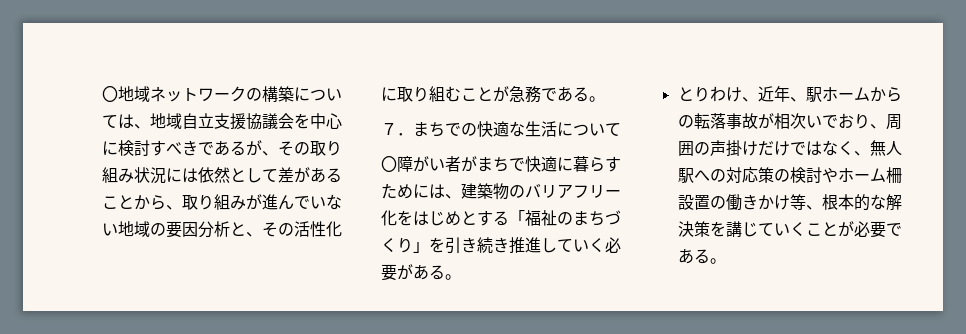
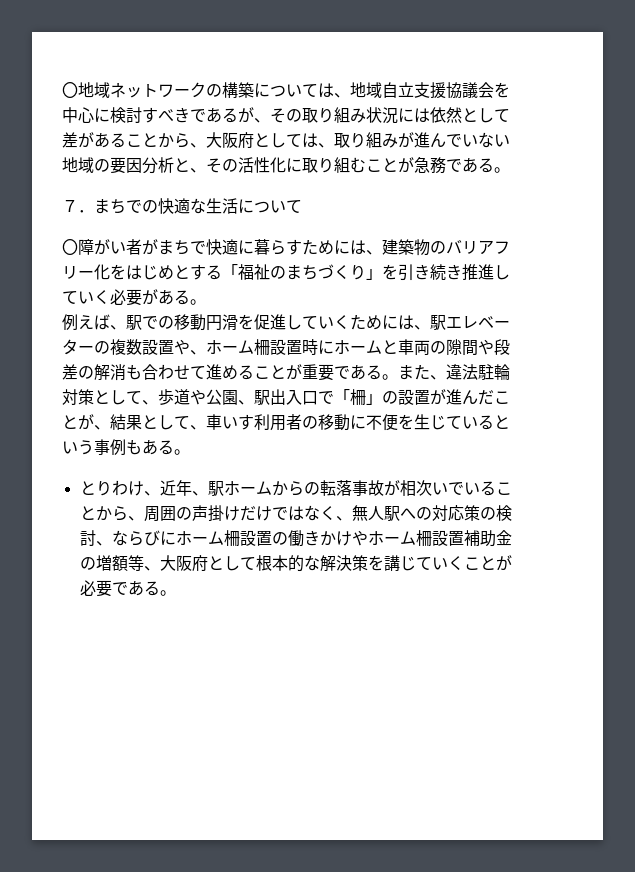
(182, 207) none -> [206,132,334,149] 大阪府としては、
(461, 277) none -> [62,314,510,331] [62,339,510,356] [62,364,510,381] [62,389,510,405] [62,414,510,431] [62,439,190,456] // 例えば、駅での移動円滑を促進していくためには、駅エレベーターの複数設置や、ホーム柵設置時にホームと車両の隙間や段差の解消も合わせて進めることが重要である。また、違法駐輪対策として、歩道や公園、駅出入口で「柵」の設置が進んだことが、結果として、車いす利用者の移動に不便を生じているという事例もある。
[837,113,870,129] おり -> [463,481,512,496] [79,506,128,521] いることから
[821,167,838,183] や -> [95,530,176,546] 、ならびに
[789,194,822,210] 等、 -> [351,530,512,547] [79,555,256,572] やホーム柵設置補助金の増額等、大阪府として

